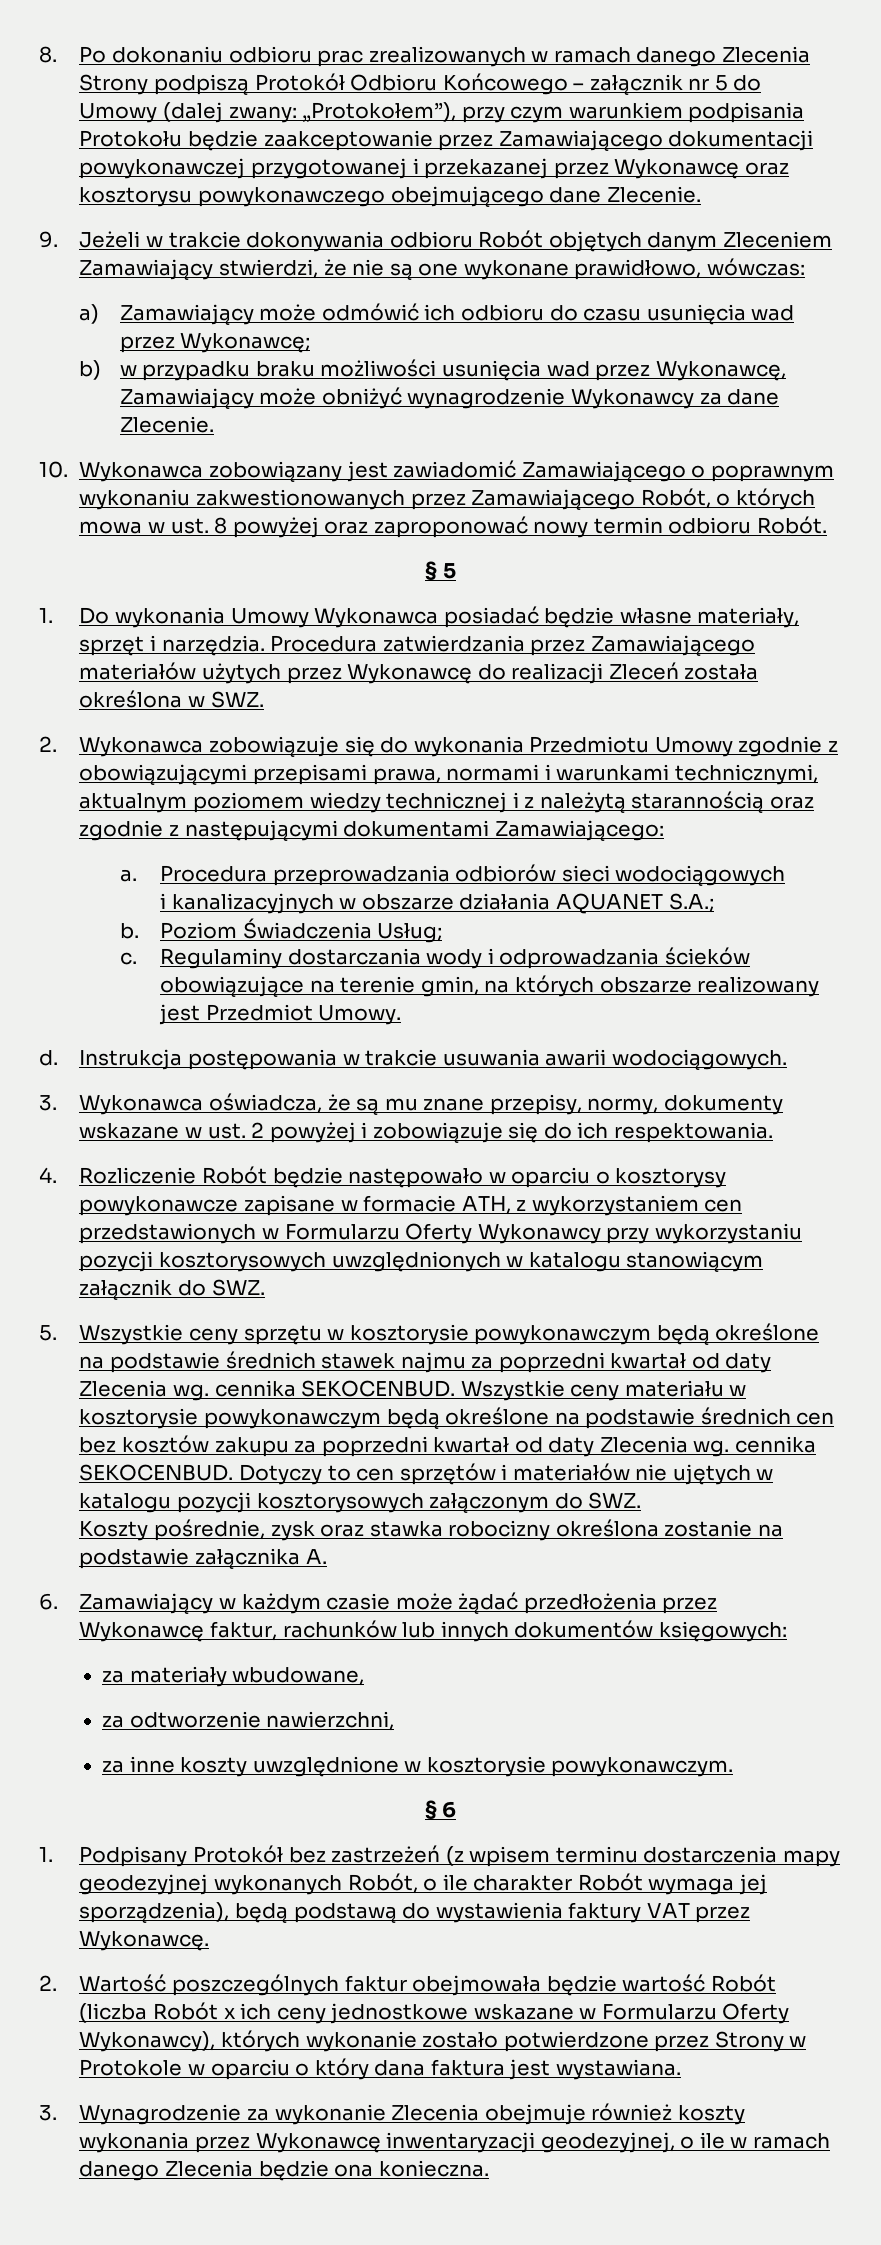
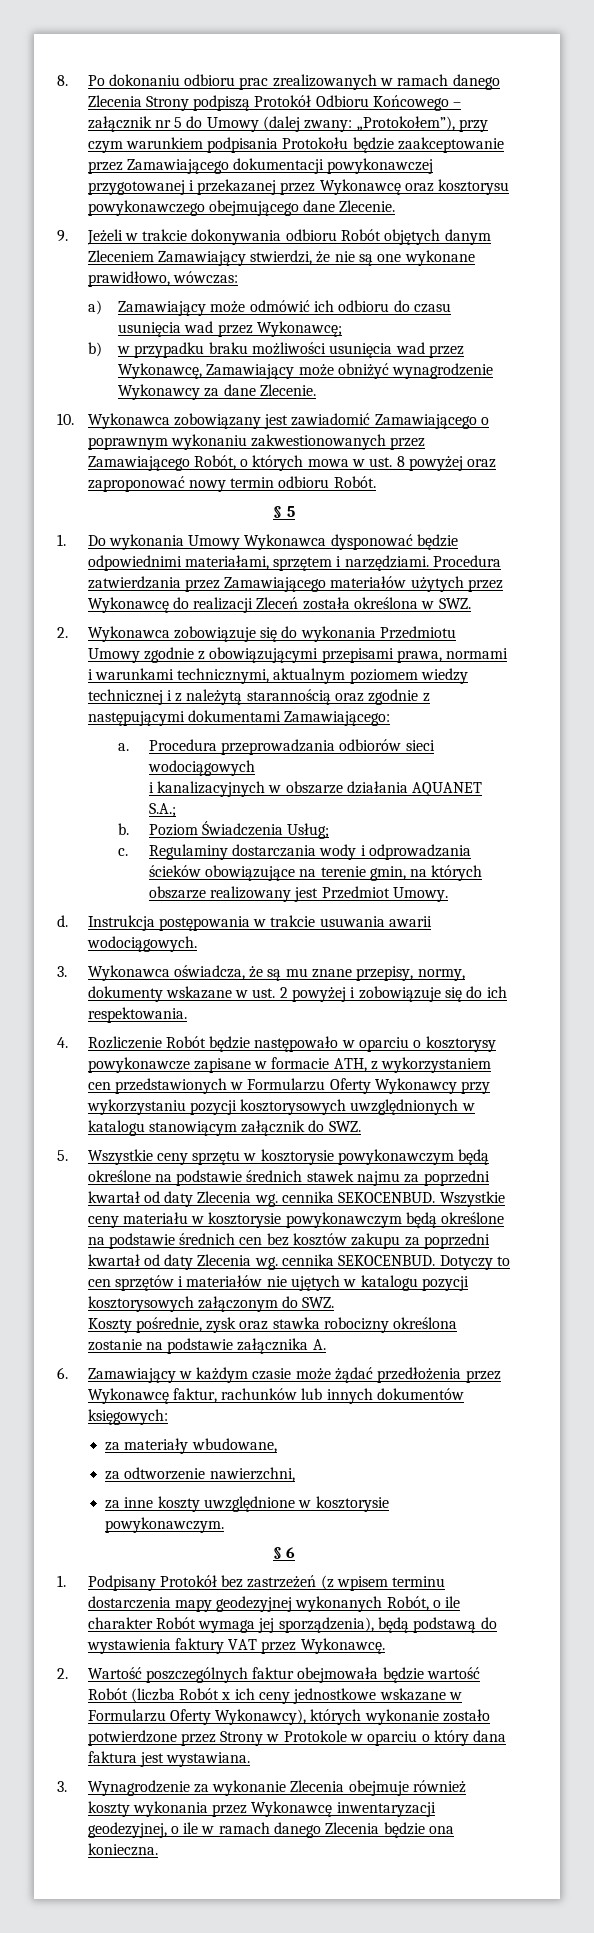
[443,606,800,628] [79,635,265,656] posiadać będzie własne materiały, sprzęt i narzędzia. -> [330,534,459,550] [87,555,429,571] dysponować będzie odpowiednimi materiałami, sprzętem i narzędziami.

